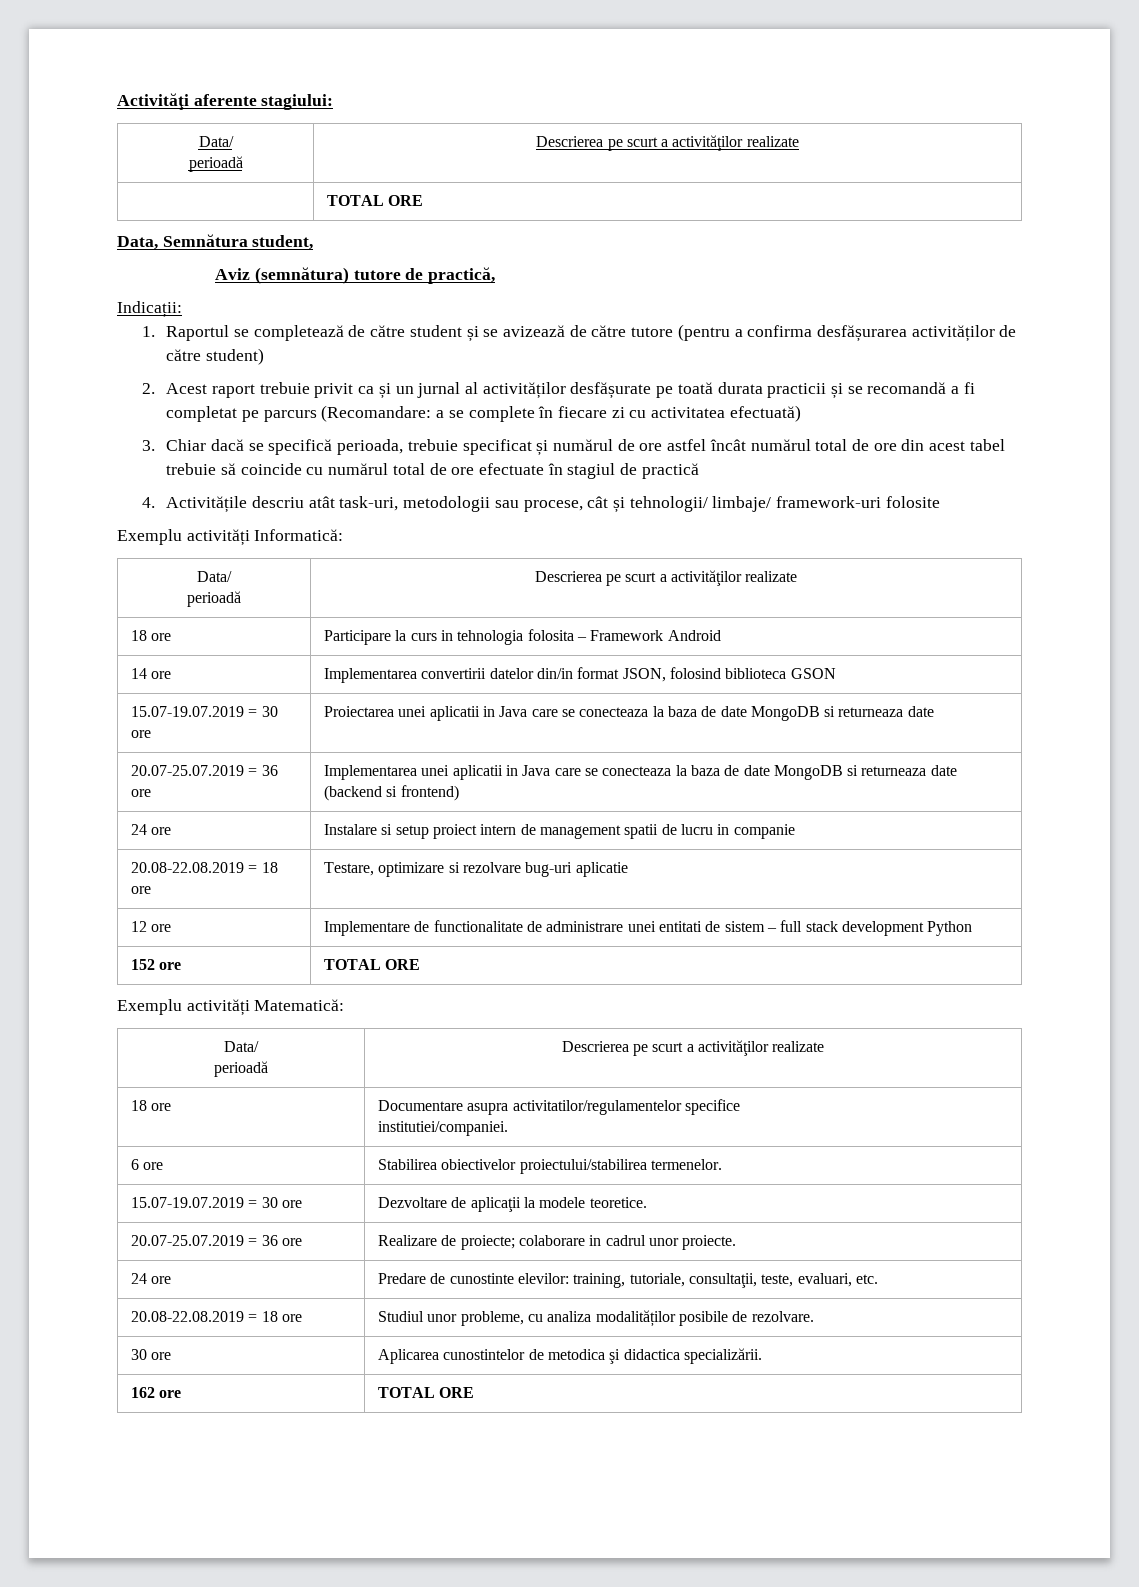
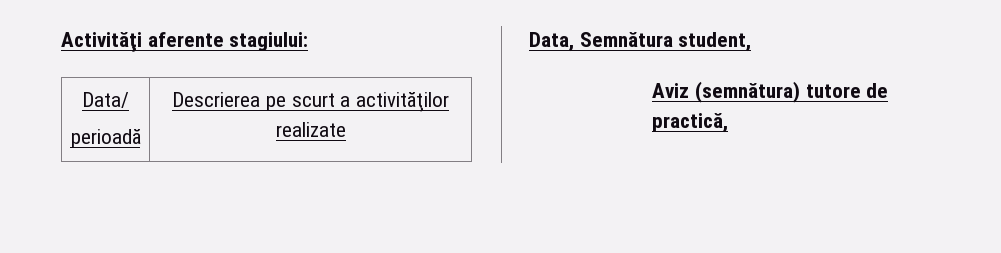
[326,195,424,206] // | TOTAL ORE -> (346, 129) none
[117,301,182,318] [141,324,1017,342] [166,348,264,365] [141,382,975,399] [166,405,801,422] [141,439,1005,456] [166,463,699,479] [141,496,940,513] [117,529,344,546] [197,571,232,582] [187,591,241,607] [534,570,798,586] [130,630,172,641] [323,629,721,645] [130,668,172,679] [323,667,836,683] [130,706,278,717] [130,730,151,738] [323,706,934,721] [130,765,278,776] [130,789,151,797] [323,765,957,780] [323,785,459,801] [130,824,172,835] [323,824,795,839] [130,862,278,873] [130,886,151,894] [323,862,628,877] [130,921,172,932] [323,920,973,936] [130,959,182,970] [323,959,421,970] [117,999,345,1016] [224,1041,259,1052] [214,1061,268,1077] [561,1040,825,1056] [130,1100,172,1111] [377,1099,740,1115] [377,1121,508,1136] [130,1159,164,1170] [377,1159,722,1174] [130,1197,302,1208] [377,1197,647,1212] [130,1235,302,1246] [377,1235,737,1250] [130,1273,172,1284] [377,1273,878,1288] [130,1311,302,1322] [377,1310,814,1327] [130,1349,172,1360] [377,1348,762,1364] [130,1387,182,1398] [377,1387,475,1398] // Indicații: // 1. Raportul se completează de către student și se avizează de către tutore (pentru a confirma desfășurarea activităților de către student) // 2. Acest raport trebuie privit ca și un jurnal al activităților desfășurate pe toată durata practicii și se recomandă a fi completat pe parcurs (Recomandare: a se complete în fiecare zi cu activitatea efectuată) // 3. Chiar dacă se specifică perioada, trebuie specificat și numărul de ore astfel încât numărul total de ore din acest tabel trebuie să coincide cu numărul total de ore efectuate în stagiul de practică // 4. Activitățile descriu atât task-uri, metodologii sau procese, cât și tehnologii/ limbaje/ framework-uri folosite // Exemplu activități Informatică: // Data/ // perioadă | Descrierea pe scurt a activităţilor realizate // 18 ore | Participare la curs in tehnologia folosita – Framework Android // 14 ore | Implementarea convertirii datelor din/in format JSON, folosind biblioteca GSON // 15.07-19.07.2019 = 30 ore | Proiectarea unei aplicatii in Java care se conecteaza la baza de date MongoDB si returneaza date // 20.07-25.07.2019 = 36 ore | Implementarea unei aplicatii in Java care se conecteaza la baza de date MongoDB si returneaza date (backend si frontend) // 24 ore | Instalare si setup proiect intern de management spatii de lucru in companie // 20.08-22.08.2019 = 18 ore | Testare, optimizare si rezolvare bug-uri aplicatie // 12 ore | Implementare de functionalitate de administrare unei entitati de sistem – full stack development Python // 152 ore | TOTAL ORE // Exemplu activități Matematică: // Data/ // perioadă | Descrierea pe scurt a activităţilor realizate // 18 ore | Documentare asupra activitatilor/regulamentelor specifice // institutiei/companiei. // 6 ore | Stabilirea obiectivelor proiectului/stabilirea termenelor. // 15.07-19.07.2019 = 30 ore | Dezvoltare de aplicaţii la modele teoretice. // 20.07-25.07.2019 = 36 ore | Realizare de proiecte; colaborare in cadrul unor proiecte. // 24 ore | Predare de cunostinte elevilor: training, tutoriale, consultaţii, teste, evaluari, etc. // 20.08-22.08.2019 = 18 ore | Studiul unor probleme, cu analiza modalităților posibile de rezolvare. // 30 ore | Aplicarea cunostintelor de metodica şi didactica specializării. // 162 ore | TOTAL ORE -> (729, 123) none

